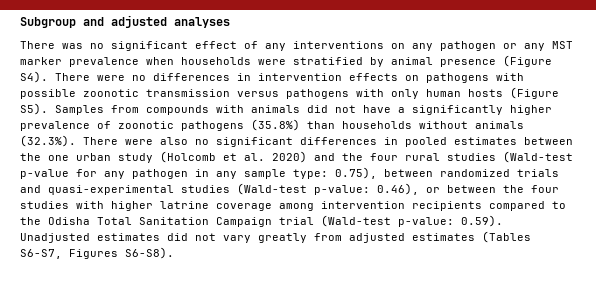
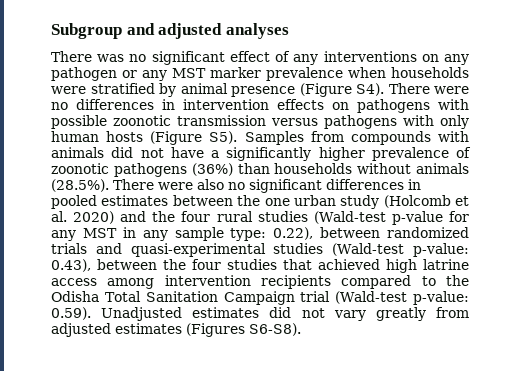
[251,119,300,131] (35.8%) -> [191,163,233,176] (36%)
[20,135,76,147] (32.3%). -> [51,179,109,192] (28.5%).
[132,169,188,179] pathogen -> [82,228,117,238] MST
[335,167,377,179] 0.75), -> [273,227,314,240] 0.22),
[377,183,440,195] 0.46), or -> [51,259,91,272] 0.43),
[76,201,272,211] with higher latrine coverage -> [283,259,469,273] [51,278,97,286] that achieved high latrine access
[482,231,531,243] [20,249,118,259] (Tables S6-S7, Figures -> [186,323,245,337] (Figures

